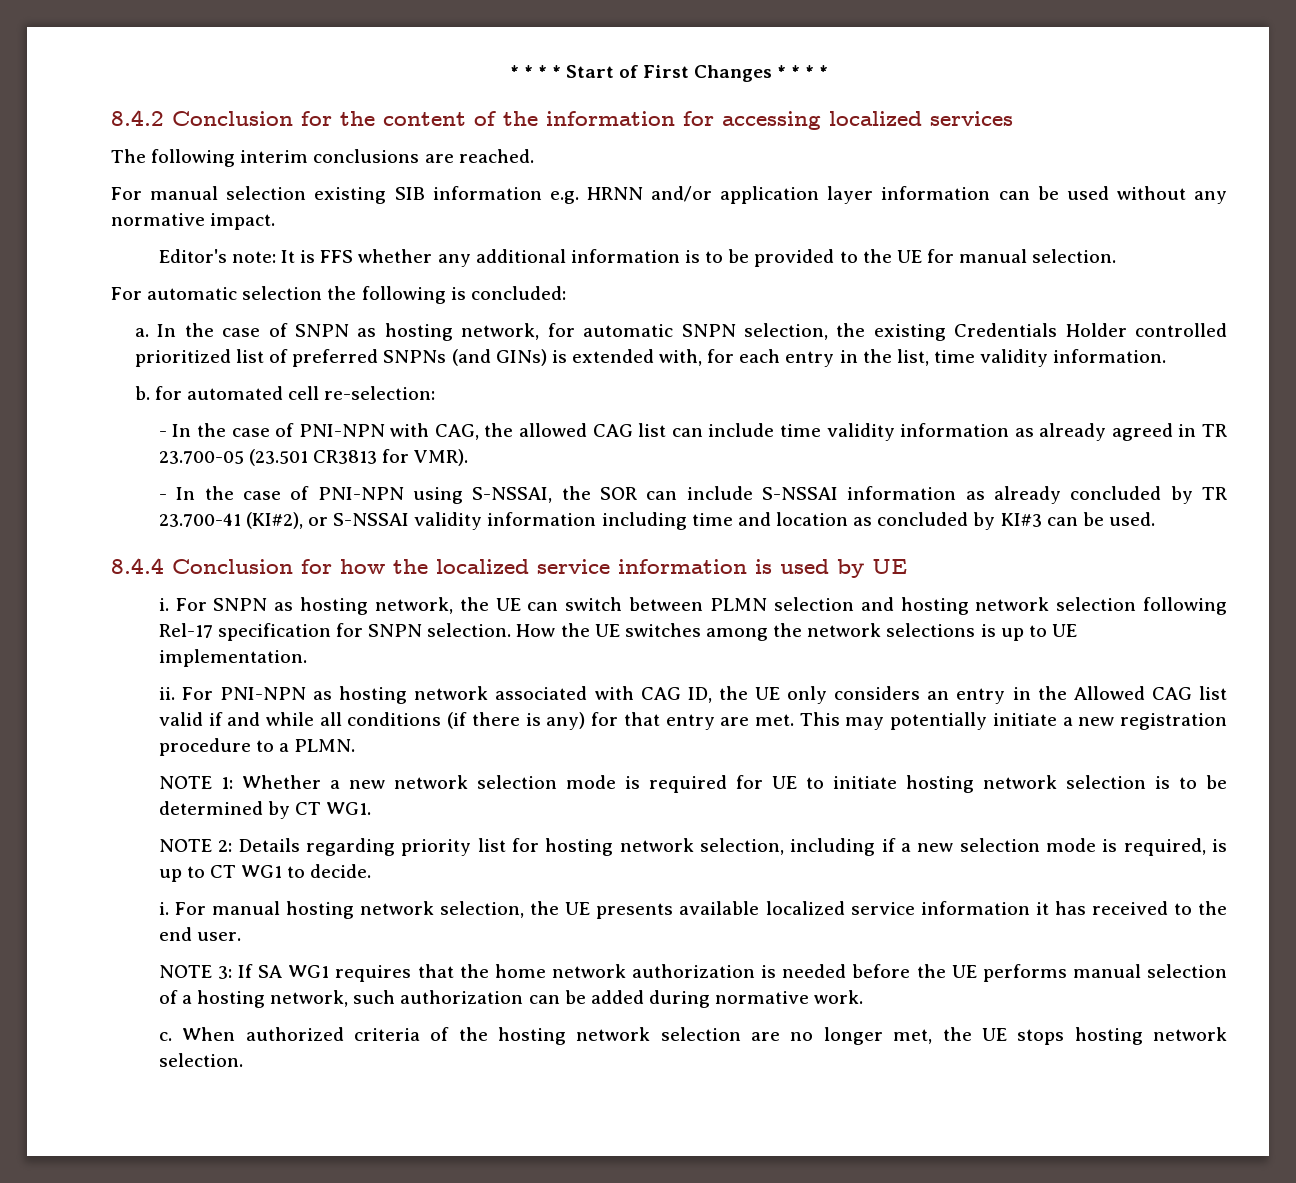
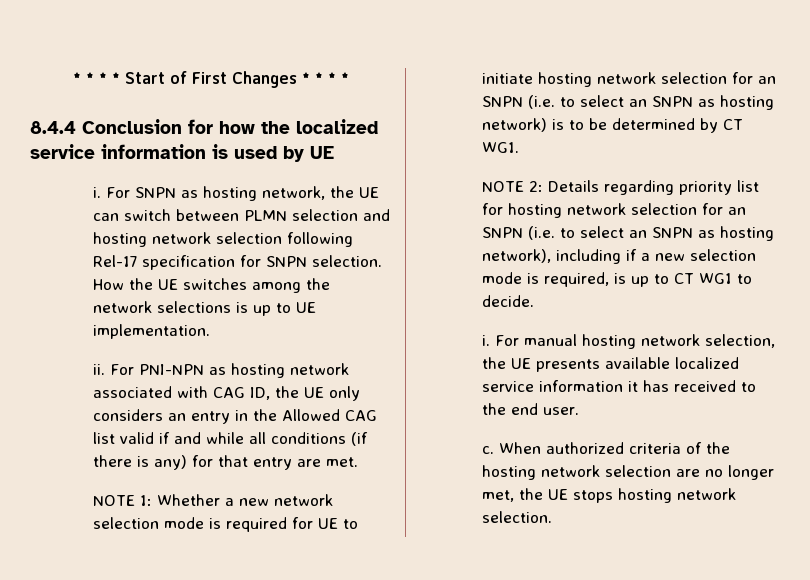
[111,110,1013,130] [111,149,534,167] [111,186,1227,204] [111,213,276,230] [158,249,1117,267] [111,286,566,304] [134,323,1227,341] [134,349,1167,367] [134,386,436,400] [158,423,1227,441] [158,449,469,466] [158,486,1228,504] [158,512,1155,530] // 8.4.2 Conclusion for the content of the information for accessing localized services // The following interim conclusions are reached. // For manual selection existing SIB information e.g. HRNN and/or application layer information can be used without any normative impact. // Editor's note: It is FFS whether any additional information is to be provided to the UE for manual selection. // For automatic selection the following is concluded: // a. In the case of SNPN as hosting network, for automatic SNPN selection, the existing Credentials Holder controlled prioritized list of preferred SNPNs (and GINs) is extended with, for each entry in the list, time validity information. // b. for automated cell re-selection: // - In the case of PNI-NPN with CAG, the allowed CAG list can include time validity information as already agreed in TR 23.700-05 (23.501 CR3813 for VMR). // - In the case of PNI-NPN using S-NSSAI, the SOR can include S-NSSAI information as already concluded by TR 23.700-41 (KI#2), or S-NSSAI validity information including time and location as concluded by KI#3 can be used. -> (349, 78) none
[799,712,1228,730] [158,738,356,756] This may potentially initiate a new registration procedure to a PLMN. -> (359, 462) none
(1146, 782) none -> [732,72,777,84] [482,95,775,110] [482,118,548,132] for an SNPN (i.e. to select an SNPN as hosting network)
[699,838,784,855] selection, -> [631,203,747,215] [482,226,775,241] [482,249,552,263] selection for an SNPN (i.e. to select an SNPN as hosting network),
[158,964,1227,982] [158,990,864,1008] // NOTE 3: If SA WG1 requires that the home network authorization is needed before the UE performs manual selection of a hosting network, such authorization can be added during normative work. -> (580, 411) none

